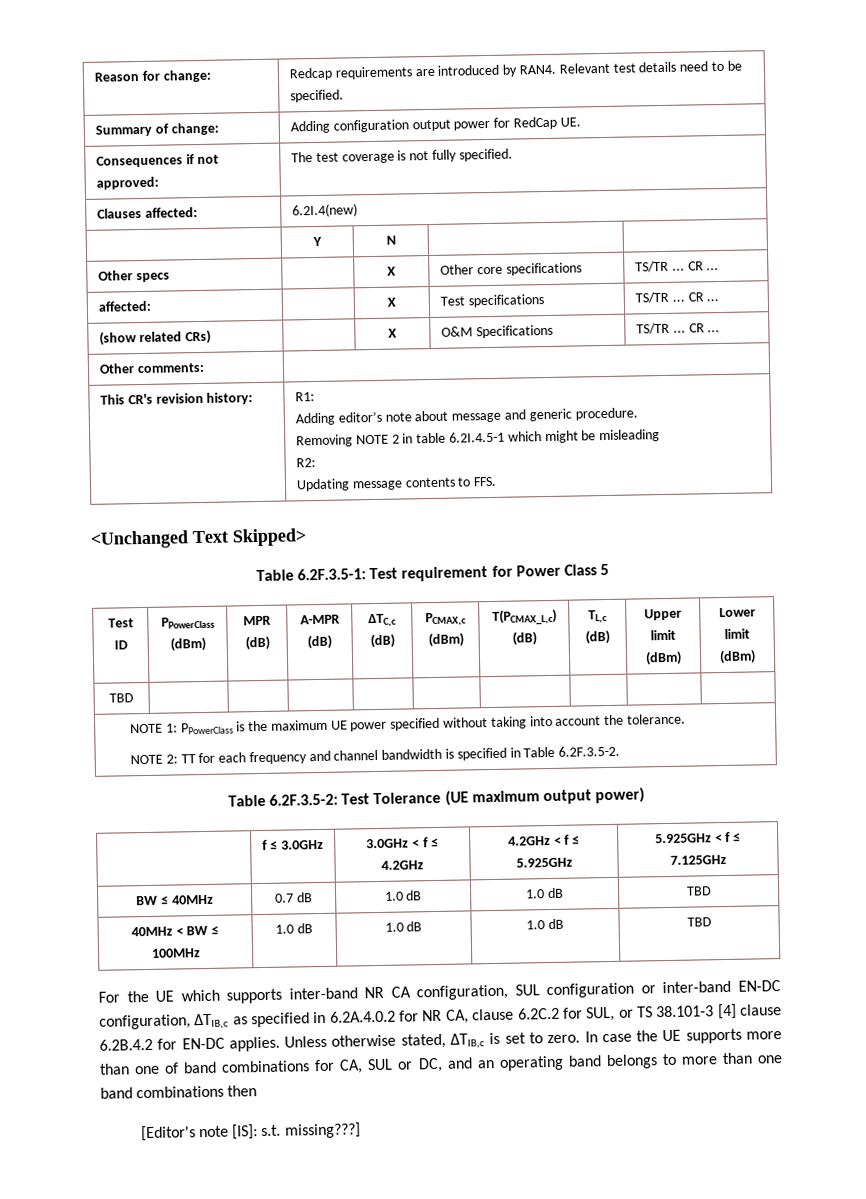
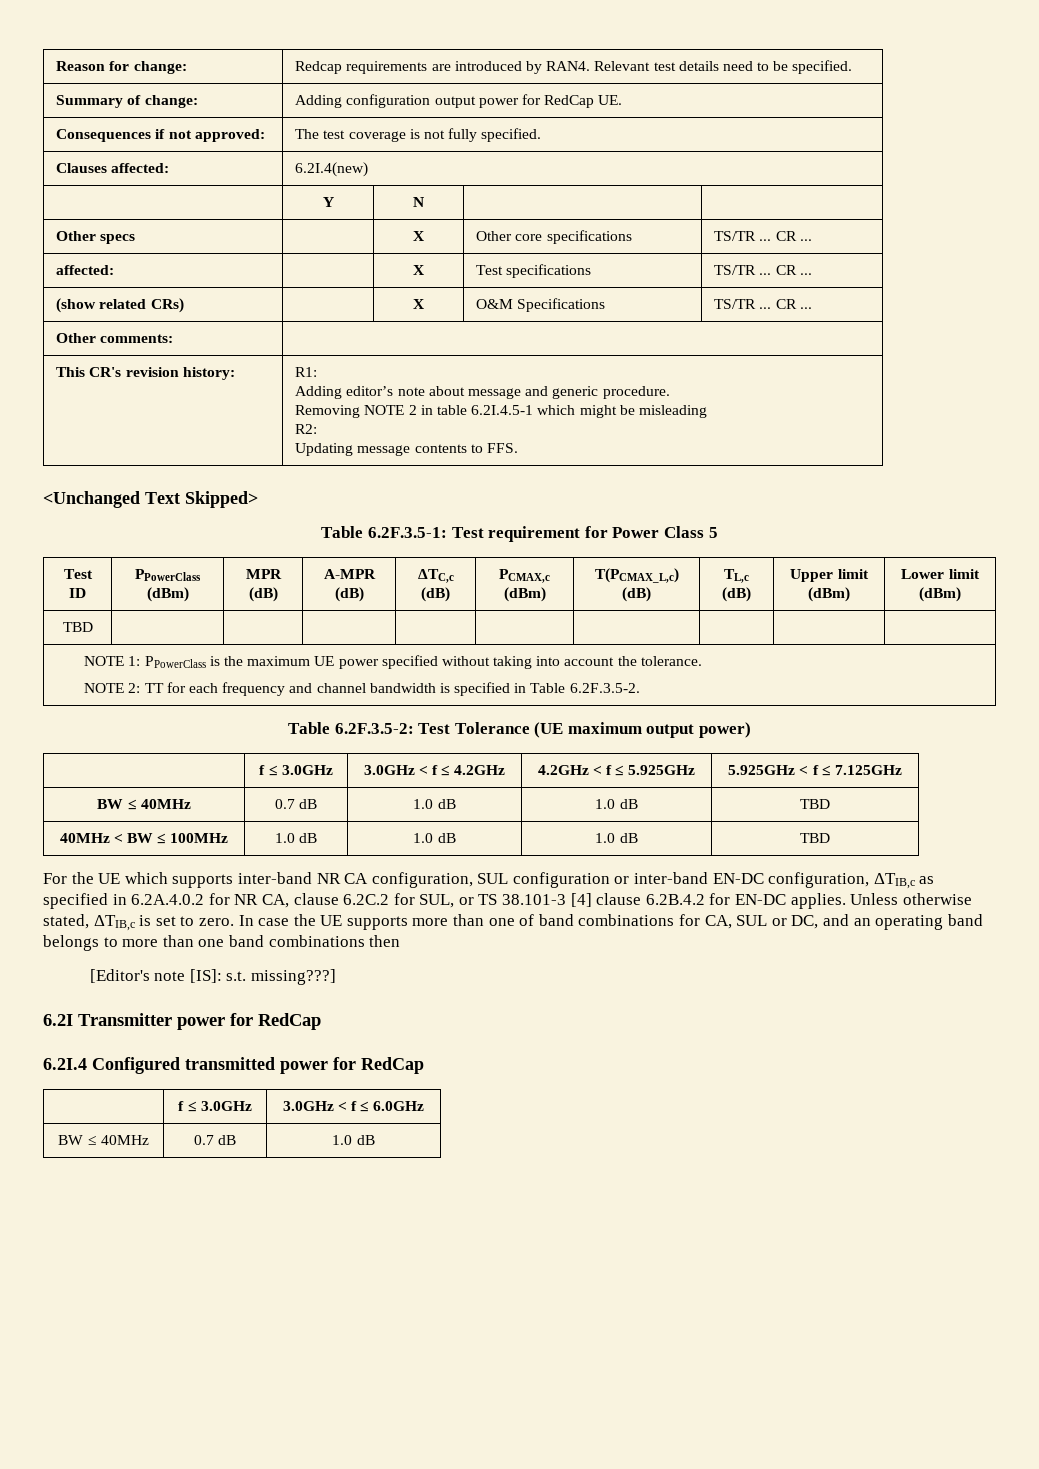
(361, 1130) none -> [43,1013,321,1030] [43,1057,424,1074] [178,1101,252,1112] [282,1101,425,1112] [58,1135,149,1145] [193,1135,237,1145] [332,1135,375,1145] // 6.2I Transmitter power for RedCap // 6.2I.4 Configured transmitted power for RedCap // | f ≤ 3.0GHz | 3.0GHz < f ≤ 6.0GHz // BW ≤ 40MHz | 0.7 dB | 1.0 dB

